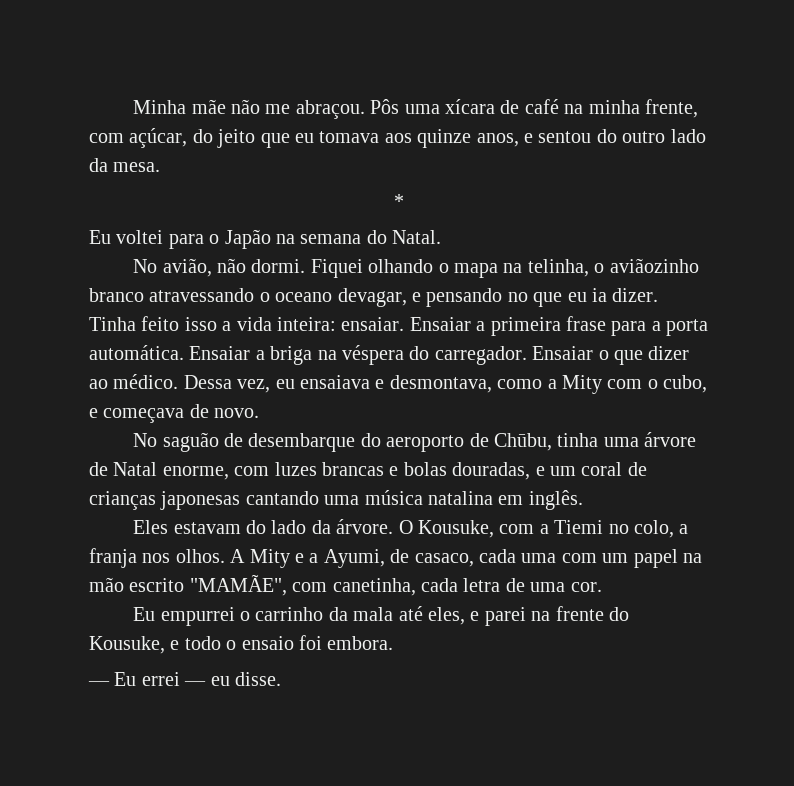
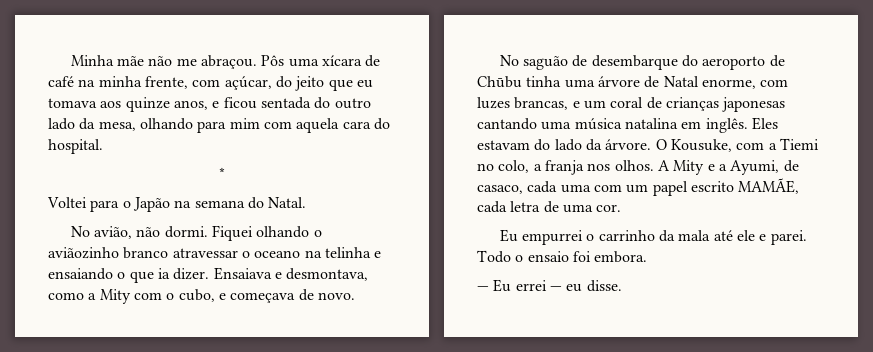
[538,131,592,143] sentou -> [223,97,311,109] ficou sentada
[113,162,161,172] mesa. -> [98,118,390,133] [48,139,103,154] mesa, olhando para mim com aquela cara do hospital.
[89,230,164,244] Eu voltei -> [47,197,87,208] Voltei
[453,259,605,278] mapa na telinha, o -> (322, 233) none
[149,288,255,302] atravessando -> [172,248,238,258] atravessar
[337,288,659,307] [89,316,709,336] [89,345,690,365] [89,374,370,393] devagar, e pensando no que eu ia dizer. Tinha feito isso a vida inteira: ensaiar. Ensaiar a primeira frase para a porta automática. Ensaiar a briga na véspera do carregador. Ensaiar o que dizer ao médico. Dessa vez, eu ensaiava -> [304,247,382,258] [48,267,272,283] na telinha e ensaiando o que ia dizer. Ensaiava
[493,433,552,451] Chūbu, -> [477,76,522,88] Chūbu
[322,462,531,480] brancas e bolas douradas, -> [514,97,569,110] brancas,
(583, 500) // -> (748, 125) none
[682,553,702,563] [89,574,416,596] na mão escrito "MAMÃE", com canetinha, -> [690,178,800,194] escrito MAMÃE,
[427,606,629,626] [89,636,221,654] eles, e parei na frente do Kousuke, e todo -> [736,230,807,245] [477,250,511,263] ele e parei. Todo

